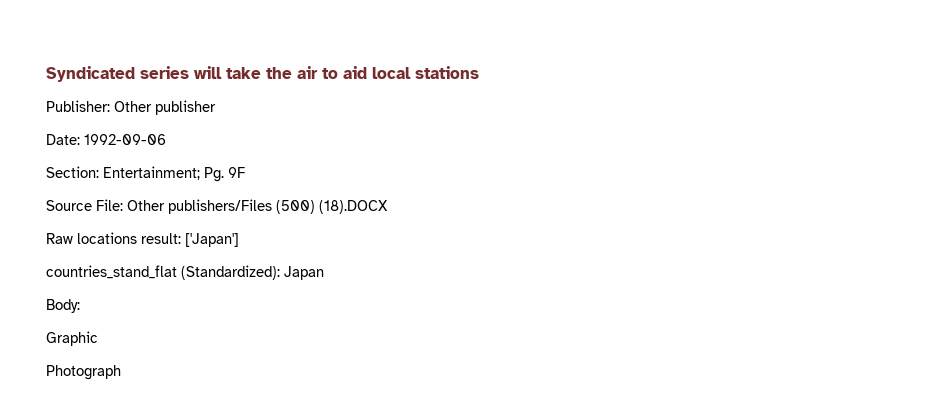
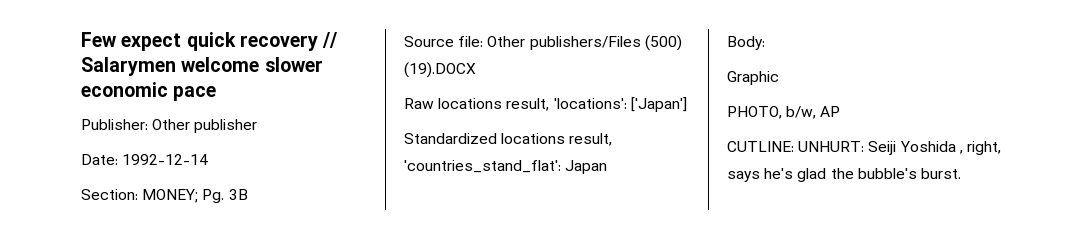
[46,66,479,82] Syndicated series will take the air to aid local stations -> [81,32,338,51] [81,57,323,76] [81,82,217,101] Few expect quick recovery // Salarymen welcome slower economic pace
[84,134,166,145] 1992-09-06 -> [122,154,209,165] 1992-12-14
[103,166,245,182] Entertainment; Pg. 9F -> [142,189,248,203] MONEY; Pg. 3B
[96,199,123,211] File: -> [458,36,484,47] file:
[319,200,388,214] (18).DOCX -> [404,62,476,78] (19).DOCX
[141,233,181,244] result: -> [506,98,627,111] result, 'locations':
[46,265,280,280] countries_stand_flat (Standardized): -> [404,133,613,146] [404,160,561,173] Standardized locations result, 'countries_stand_flat':
[46,365,121,380] Photograph -> [727,106,841,119] [727,141,1001,155] [727,168,961,182] PHOTO, b/w, AP // CUTLINE: UNHURT: Seiji Yoshida , right, says he's glad the bubble's burst.

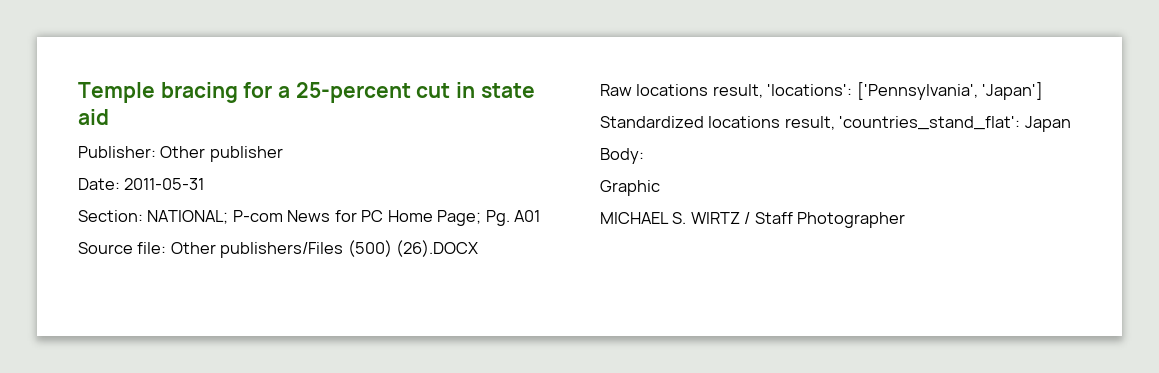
[81,32,338,51] [81,57,323,76] [81,82,217,101] Few expect quick recovery // Salarymen welcome slower economic pace -> [78,82,535,103] [78,109,109,125] Temple bracing for a 25-percent cut in state aid
[122,154,209,165] 1992-12-14 -> [124,178,205,190] 2011-05-31
[142,189,248,203] MONEY; Pg. 3B -> [147,210,541,226] NATIONAL; P-com News for PC Home Page; Pg. A01
[404,62,476,78] (19).DOCX -> [396,240,479,257] (26).DOCX
[630,97,687,112] ['Japan'] -> [856,82,1044,100] ['Pennsylvania', 'Japan']
[727,106,841,119] [727,141,1001,155] [727,168,961,182] PHOTO, b/w, AP // CUTLINE: UNHURT: Seiji Yoshida , right, says he's glad the bubble's burst. -> [600,212,906,228] MICHAEL S. WIRTZ / Staff Photographer

